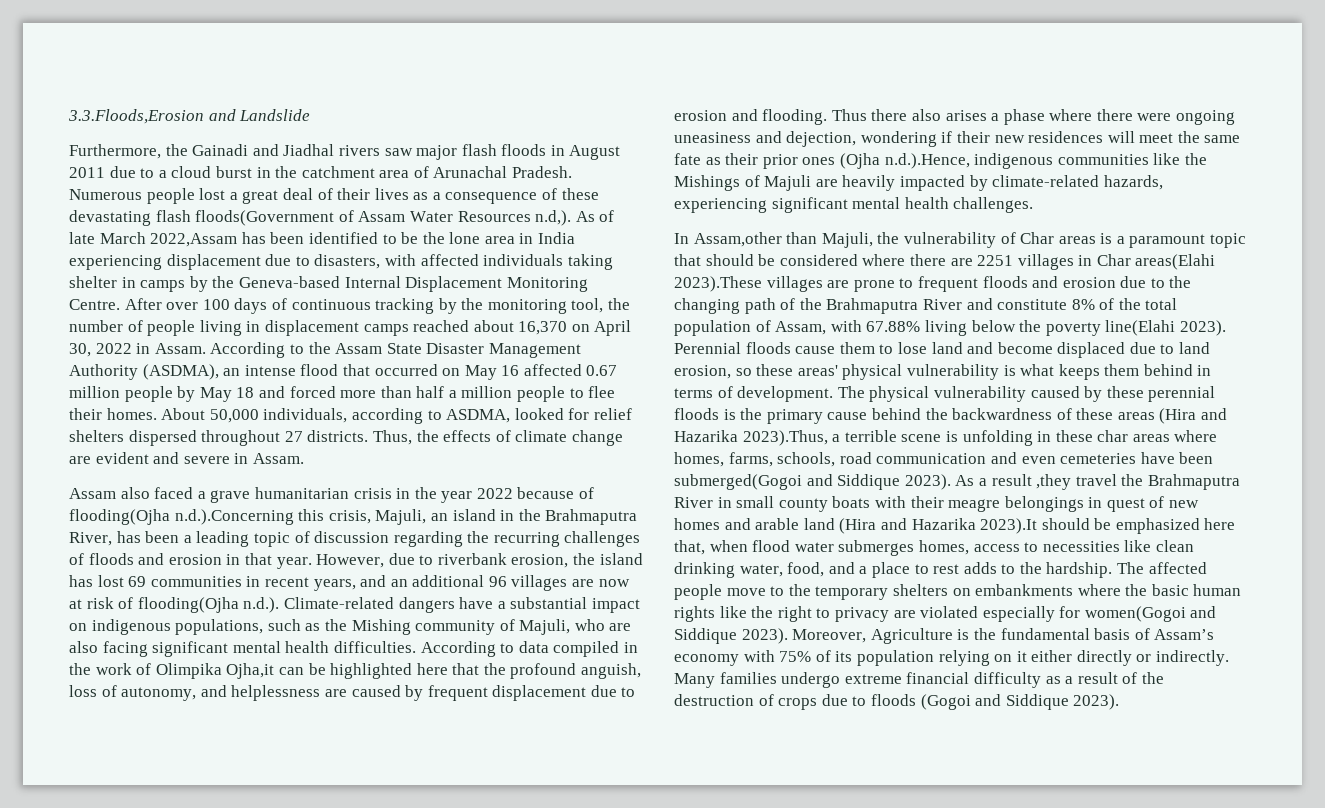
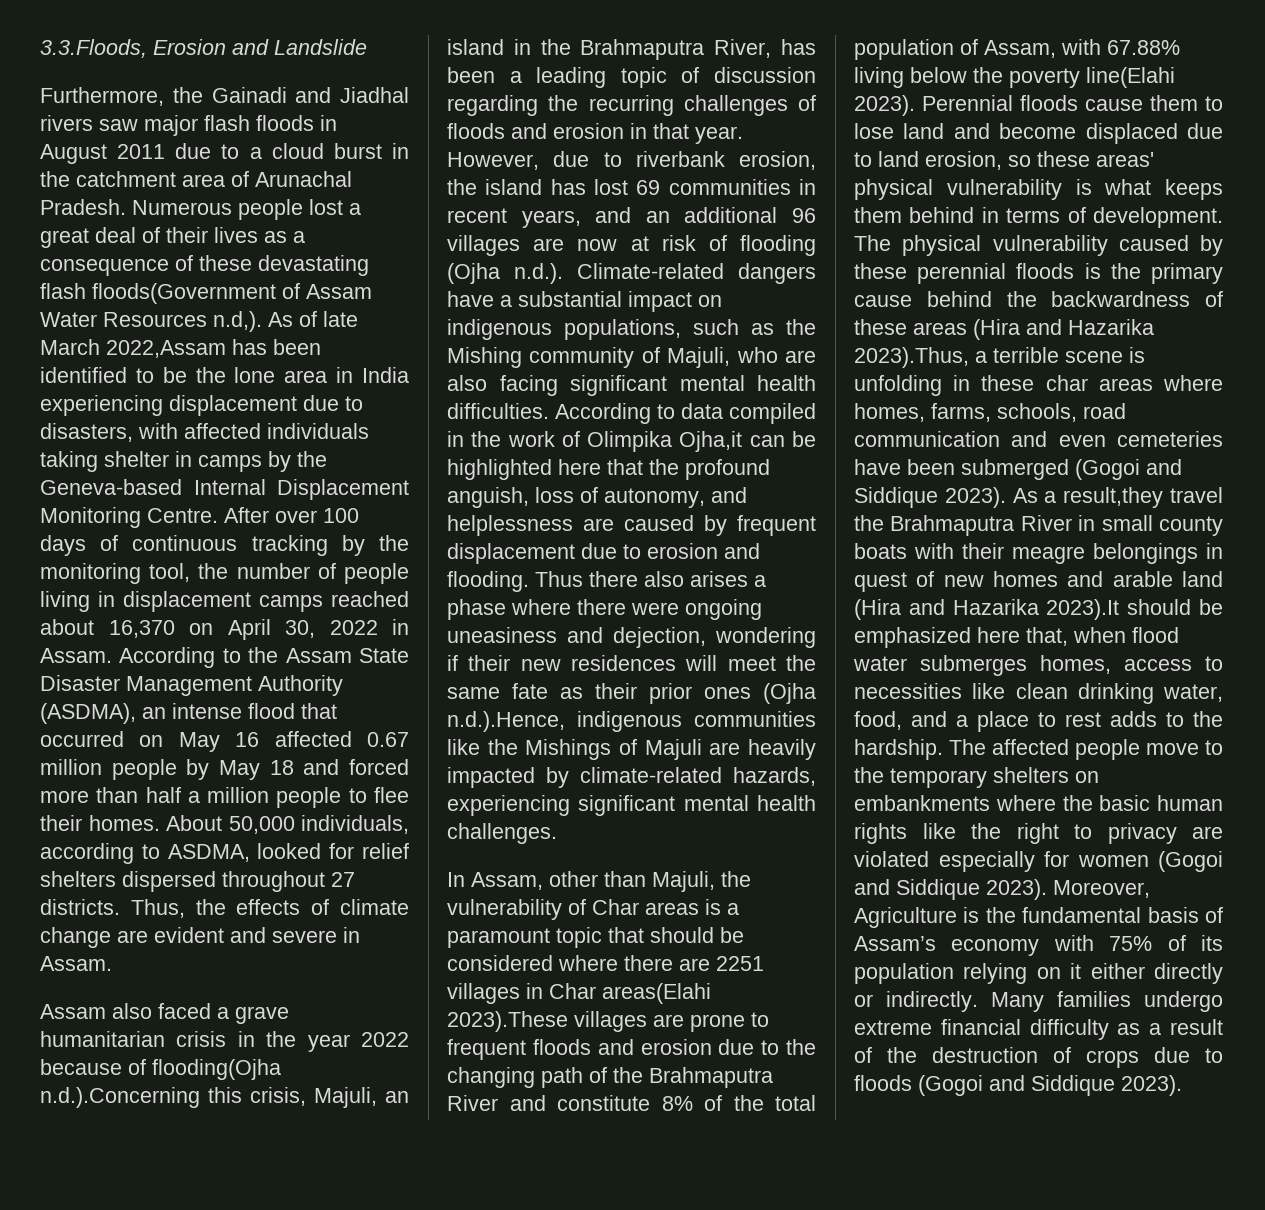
[68,109,204,124] 3.3.Floods,Erosion -> [40,39,226,58] 3.3.Floods, Erosion
[137,597,239,613] flooding(Ojha -> [740,235,816,256] [447,263,500,284] flooding (Ojha
[693,232,782,247] Assam,other -> [471,871,598,890] Assam, other
[674,474,802,490] submerged(Gogoi -> [961,459,1140,480] submerged (Gogoi
[991,474,1072,490] result ,they -> [1063,487,1164,508] result,they
[1084,606,1186,622] women(Gogoi -> [1077,851,1223,872] women (Gogoi

